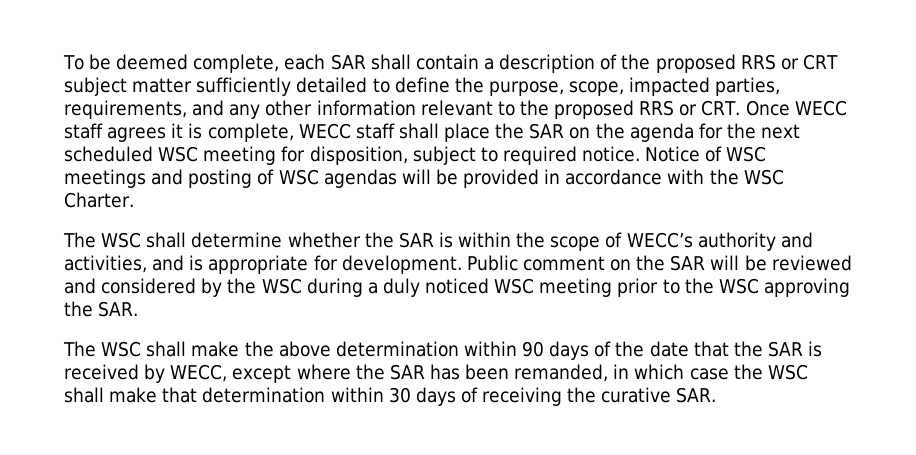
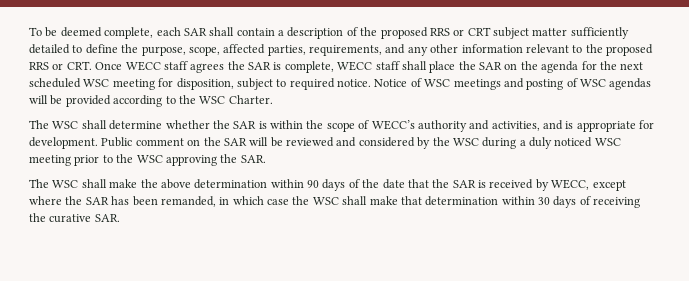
[629,77,711,96] impacted -> [223,44,266,54] affected
[171,123,184,138] it -> [227,61,271,70] the SAR
[544,169,705,185] in accordance with -> [113,95,176,107] according to

